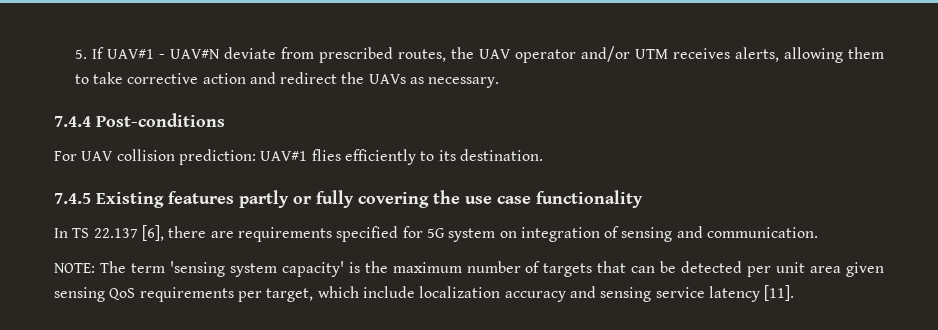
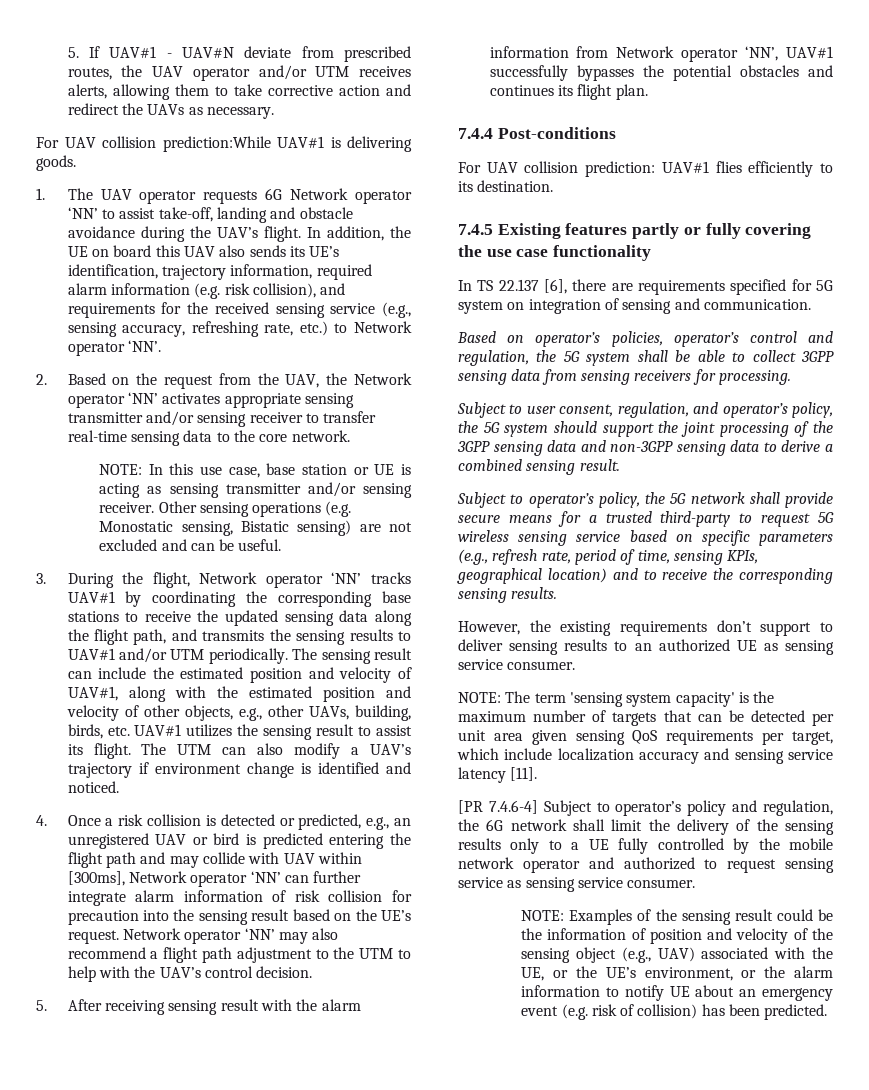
(500, 82) none -> [36,136,412,152] [36,155,76,171] [36,188,412,204] [67,207,353,223] [67,226,411,242] [67,245,340,257] [67,264,372,280] [67,283,346,299] [67,302,411,318] [67,321,412,337] [67,340,161,356] [36,373,412,389] [67,392,354,408] [67,411,377,427] [67,430,350,446] [99,463,412,478] [99,482,412,498] [99,501,352,517] [99,520,412,536] [99,539,282,551] [36,572,411,588] [67,591,411,607] [67,610,412,626] [67,629,411,645] [67,648,412,664] [67,667,412,683] [67,686,411,702] [66,705,411,721] [67,724,412,740] [67,743,411,759] [67,762,411,778] [67,781,119,793] [36,814,411,830] [67,833,411,849] [67,852,362,868] [67,871,362,887] [67,890,412,906] [67,909,411,925] [67,928,339,944] [67,947,411,963] [67,966,313,982] [36,999,361,1015] [489,46,833,62] [489,65,833,81] [489,84,648,100] // For UAV collision prediction:While UAV#1 is delivering goods. // 1. The UAV operator requests 6G Network operator ‘NN’ to assist take-off, landing and obstacle avoidance during the UAV’s flight. In addition, the UE on board this UAV also sends its UE’s identification, trajectory information, required alarm information (e.g. risk collision), and requirements for the received sensing service (e.g., sensing accuracy, refreshing rate, etc.) to Network operator ‘NN’. // 2. Based on the request from the UAV, the Network operator ‘NN’ activates appropriate sensing transmitter and/or sensing receiver to transfer real-time sensing data to the core network. // NOTE: In this use case, base station or UE is acting as sensing transmitter and/or sensing receiver. Other sensing operations (e.g. Monostatic sensing, Bistatic sensing) are not excluded and can be useful. // 3. During the flight, Network operator ‘NN’ tracks UAV#1 by coordinating the corresponding base stations to receive the updated sensing data along the flight path, and transmits the sensing results to UAV#1 and/or UTM periodically. The sensing result can include the estimated position and velocity of UAV#1, along with the estimated position and velocity of other objects, e.g., other UAVs, building, birds, etc. UAV#1 utilizes the sensing result to assist its flight. The UTM can also modify a UAV’s trajectory if environment change is identified and noticed. // 4. Once a risk collision is detected or predicted, e.g., an unregistered UAV or bird is predicted entering the flight path and may collide with UAV within [300ms], Network operator ‘NN’ can further integrate alarm information of risk collision for precaution into the sensing result based on the UE’s request. Network operator ‘NN’ may also recommend a flight path adjustment to the UTM to help with the UAV’s control decision. // 5. After receiving sensing result with the alarm information from Network operator ‘NN’, UAV#1 successfully bypasses the potential obstacles and continues its flight plan.
(819, 232) none -> [457,331,834,347] [458,350,835,366] [458,369,791,385] [457,402,833,418] [458,421,833,437] [457,440,833,456] [458,459,620,475] [457,492,833,508] [458,511,834,527] [458,530,833,546] [458,549,759,565] [457,568,833,584] [458,587,558,603] [458,620,833,636] [458,639,834,655] [458,659,576,670] // Based on operator’s policies, operator’s control and regulation, the 5G system shall be able to collect 3GPP sensing data from sensing receivers for processing. // Subject to user consent, regulation, and operator’s policy, the 5G system should support the joint processing of the 3GPP sensing data and non-3GPP sensing data to derive a combined sensing result. // Subject to operator’s policy, the 5G network shall provide secure means for a trusted third-party to request 5G wireless sensing service based on specific parameters (e.g., refresh rate, period of time, sensing KPIs, geographical location) and to receive the corresponding sensing results. // However, the existing requirements don’t support to deliver sensing results to an authorized UE as sensing service consumer.
(795, 293) none -> [458,800,833,816] [458,819,834,835] [458,838,833,854] [458,857,834,873] [458,877,696,892] [521,909,833,925] [521,928,833,944] [521,947,833,963] [521,966,833,981] [521,985,833,1001] [521,1004,828,1020] // [PR 7.4.6-4] Subject to operator’s policy and regulation, the 6G network shall limit the delivery of the sensing results only to a UE fully controlled by the mobile network operator and authorized to request sensing service as sensing service consumer. // NOTE: Examples of the sensing result could be the information of position and velocity of the sensing object (e.g., UAV) associated with the UE, or the UE’s environment, or the alarm information to notify UE about an emergency event (e.g. risk of collision) has been predicted.

